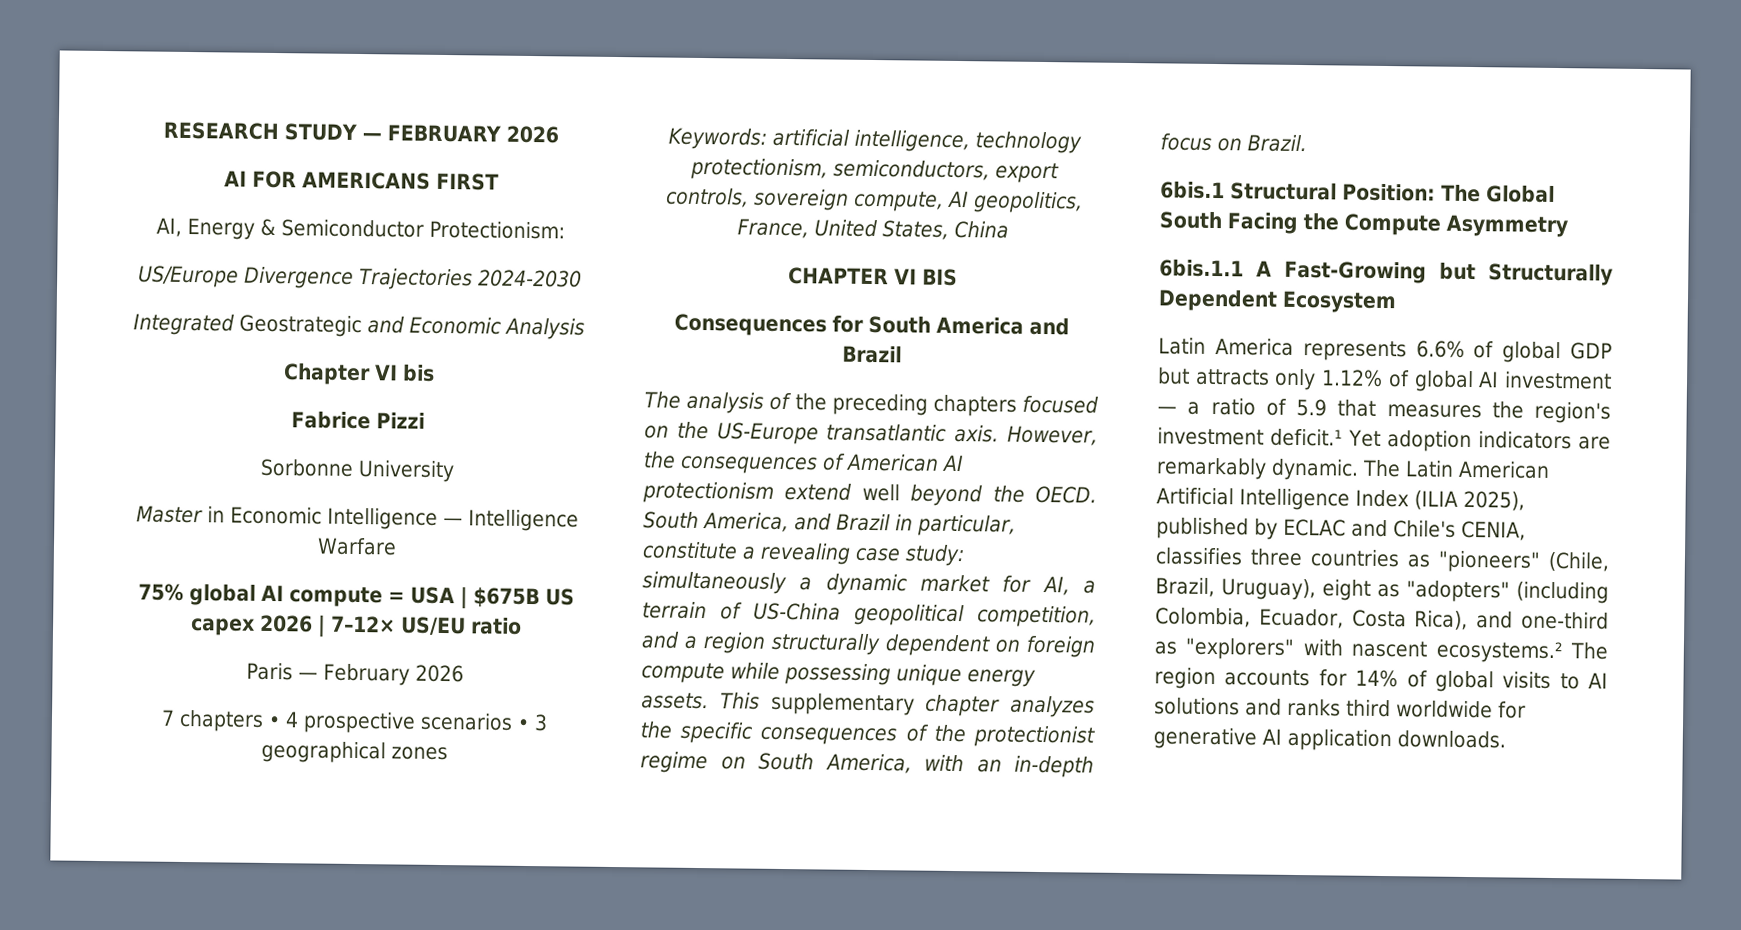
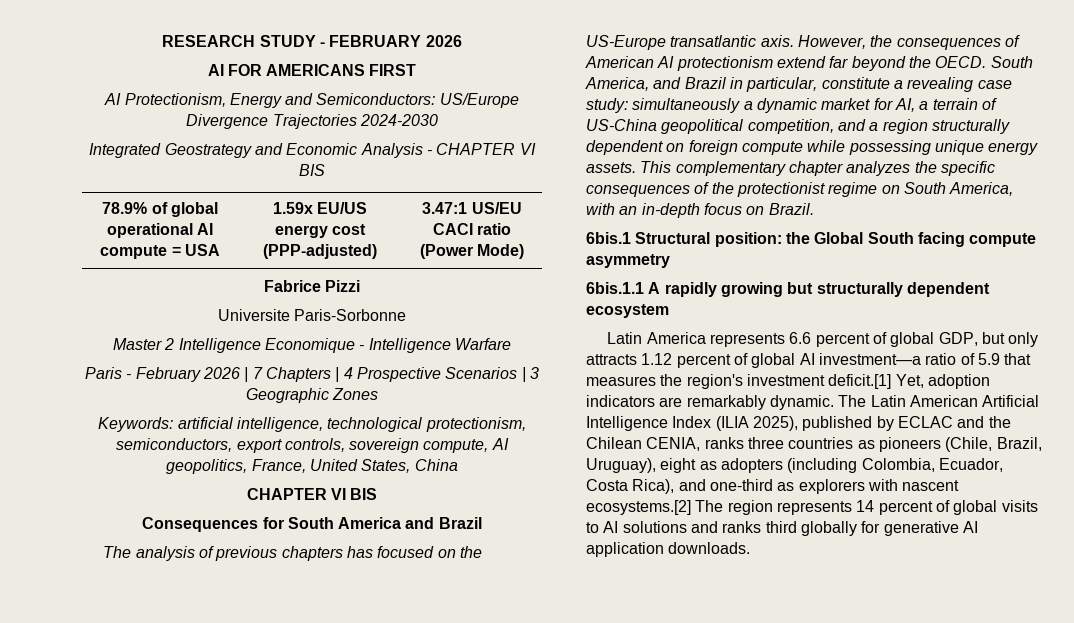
[361,132,382,141] — -> [320,42,325,47] -
[155,217,565,240] AI, Energy & Semiconductor Protectionism: // -> [104,93,436,108] AI Protectionism, Energy and Semiconductors:
[239,314,362,338] Geostrategic -> [164,143,252,158] Geostrategy
[282,363,435,386] // Chapter VI bis -> [426,143,536,155] [299,164,325,176] [102,202,218,217] [106,223,214,238] [100,244,220,259] [272,202,368,214] [274,224,367,238] [263,244,377,259] [422,202,522,214] [432,223,512,235] [419,244,525,259] - CHAPTER VI BIS // 78.9% of global operational AI compute = USA | 1.59x EU/US energy cost (PPP-adjusted) | 3.47:1 US/EU CACI ratio (Power Mode)
[260,458,455,483] Sorbonne University -> [217,309,407,321] Universite Paris-Sorbonne
[206,506,579,532] [316,537,397,556] [137,583,575,609] [189,614,522,637] [246,662,464,686] [161,709,548,734] [260,740,448,764] in Economic Intelligence — Intelligence Warfare // 75% global AI compute = USA | $675B US capex 2026 | 7–12× US/EU ratio // Paris — February 2026 // 7 chapters • 4 prospective scenarios • 3 geographical zones -> [164,338,511,353] [85,367,539,382] [245,388,379,403] 2 Intelligence Economique - Intelligence Warfare // Paris - February 2026 | 7 Chapters | 4 Prospective Scenarios | 3 Geographic Zones
[974,131,1082,154] technology -> [327,417,423,432] technological
[794,393,1017,417] the preceding chapters -> [215,546,374,561] previous chapters has
[861,483,900,502] well -> [829,56,849,68] far
[770,692,915,716] supplementary -> [675,161,786,176] complementary
[1342,183,1555,203] [1159,211,1568,238] [1159,259,1613,286] [1158,289,1397,314] [1158,337,1612,364] [1157,367,1612,393] [1157,401,1201,415] Position: The Global South Facing the Compute Asymmetry // 6bis.1.1 A Fast-Growing but Structurally Dependent Ecosystem // Latin America represents 6.6% of global GDP but attracts only 1.12% of global AI investment — a -> [714,232,1037,247] [586,254,670,268] [586,282,990,297] [586,304,669,318] [607,332,1039,347] [586,353,921,368] position: the Global South facing compute asymmetry // 6bis.1.1 A rapidly growing but structurally dependent ecosystem // Latin America represents 6.6 percent of global GDP, but only attracts 1.12 percent of global AI investment—a
[1270,428,1382,447] deficit.¹ Yet -> [828,374,924,389] deficit.[1] Yet,
[1393,520,1526,541] [1155,547,1243,566] Chile's CENIA, classifies -> [988,416,1011,428] [586,437,744,451] the Chilean CENIA, ranks
[1438,550,1541,573] "pioneers" -> [878,437,941,452] pioneers
[1406,580,1510,603] "adopters" -> [720,458,783,473] adopters
[1185,637,1295,660] "explorers" -> [798,479,865,494] explorers
[1435,640,1563,664] ecosystems.² -> [586,500,691,515] ecosystems.[2]
[1224,669,1399,688] accounts for 14% -> [776,500,933,515] represents 14 percent
[1396,700,1493,719] worldwide -> [800,521,857,536] globally

